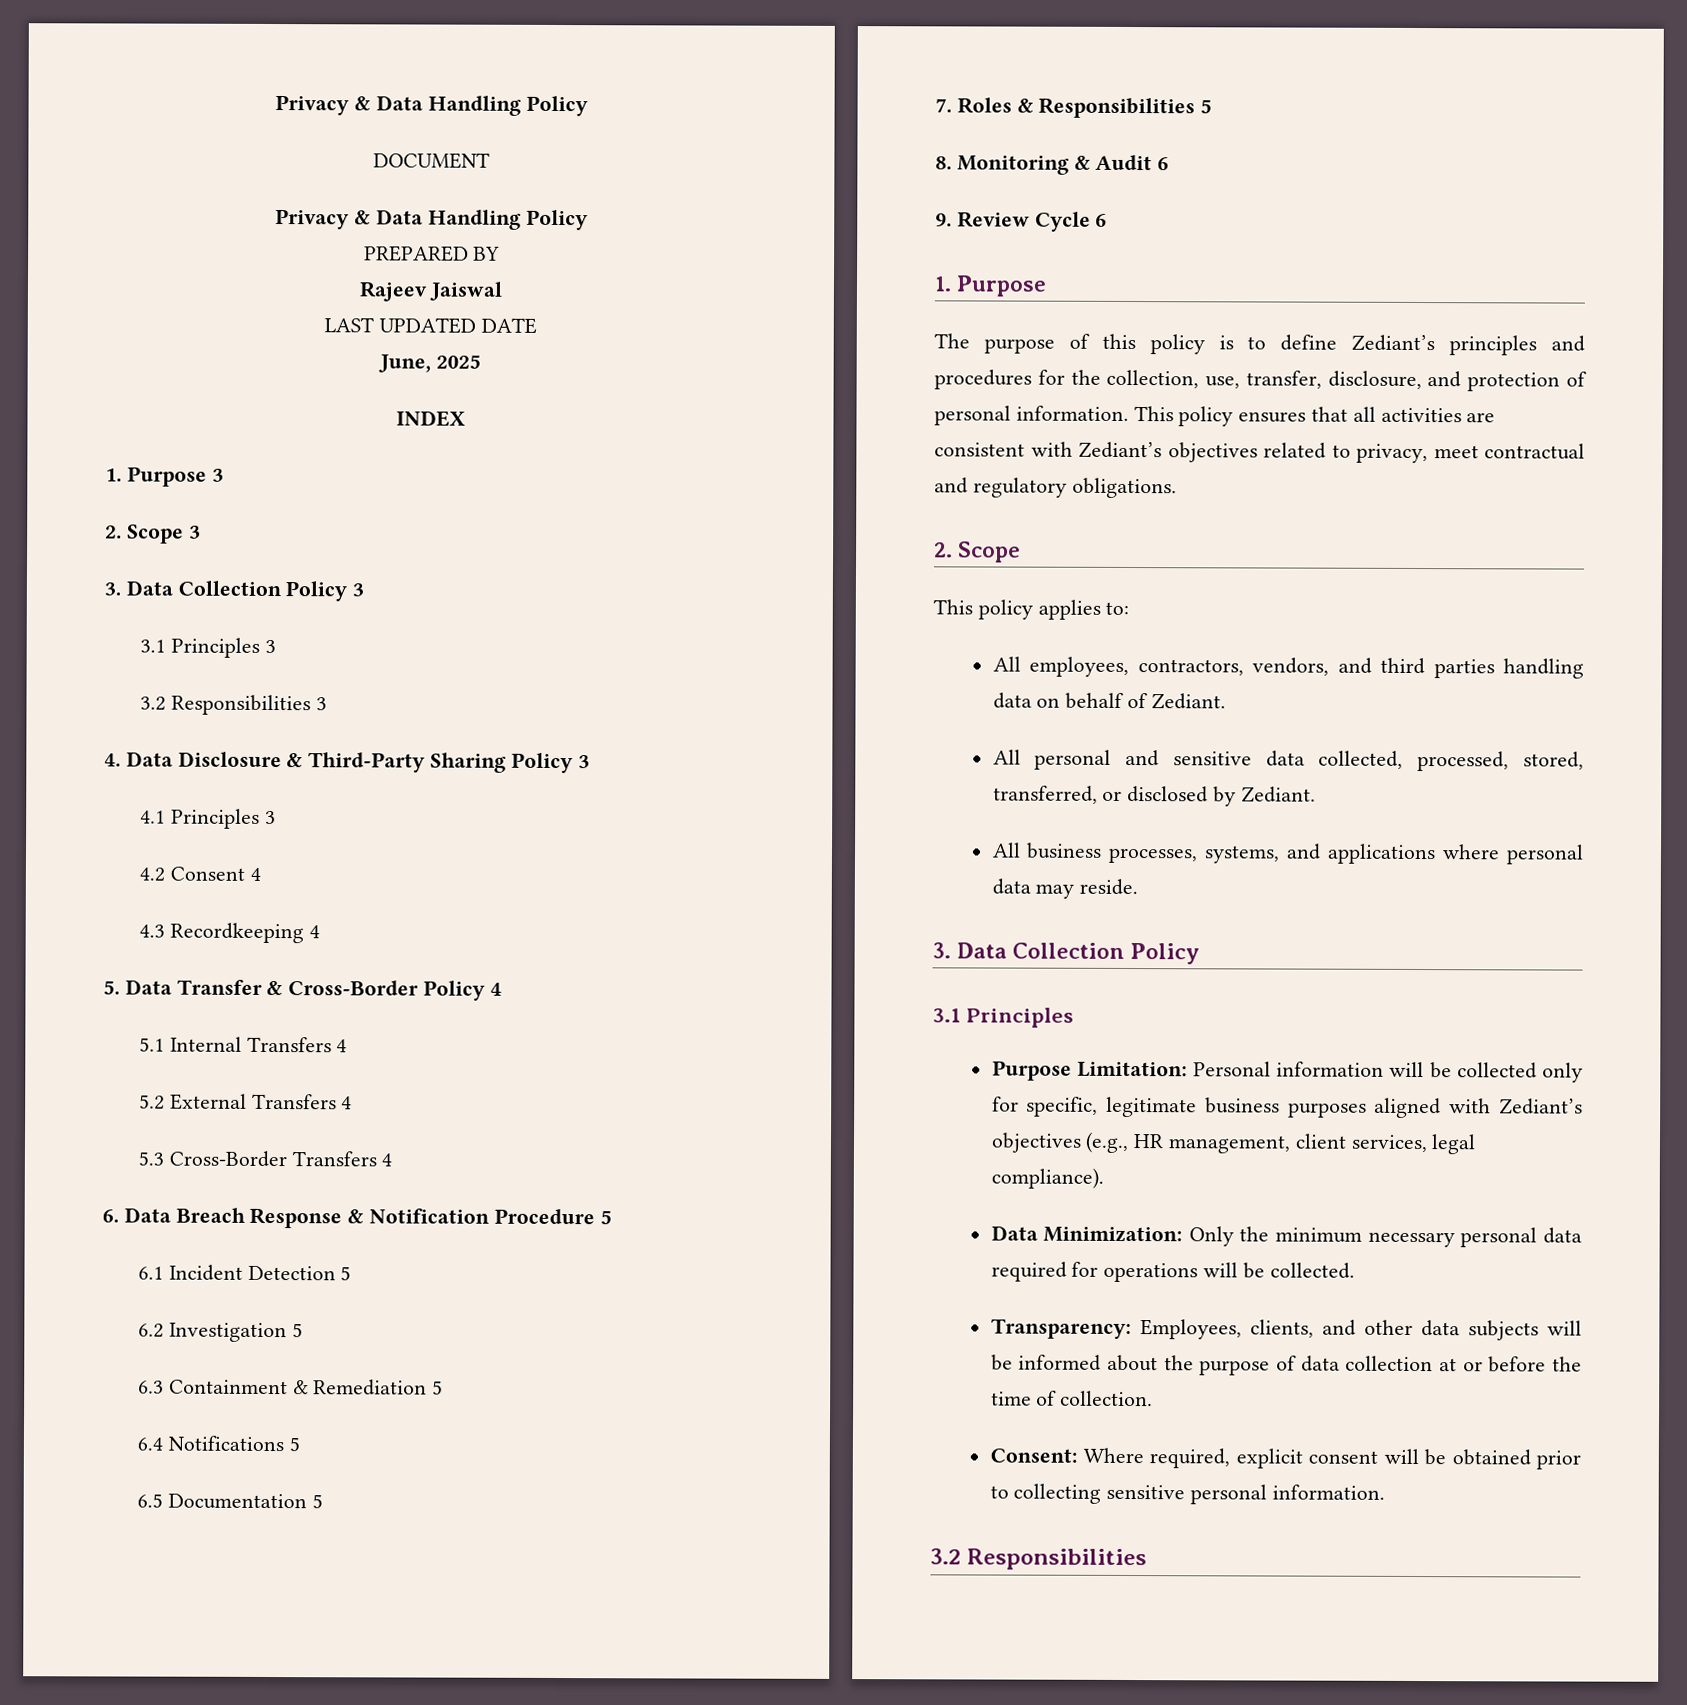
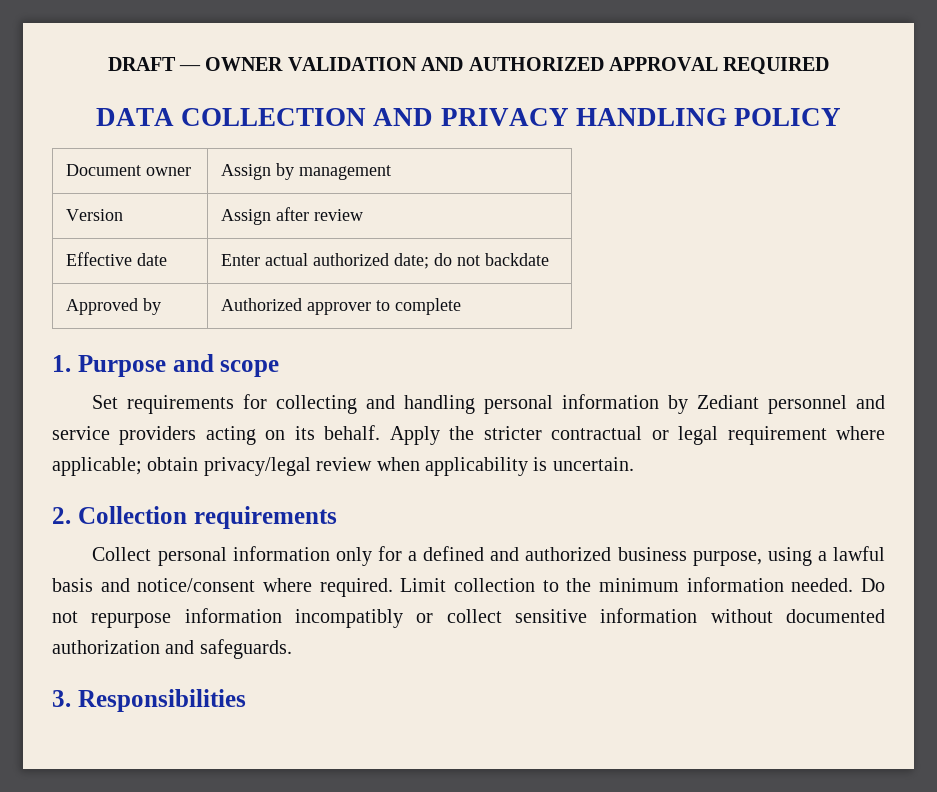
[275,95,588,117] [373,152,490,169] [275,209,588,231] [363,245,501,262] [359,281,502,302] [324,317,537,334] [378,354,481,373] [396,410,466,427] [105,466,224,487] [105,524,201,544] [104,580,365,602] [139,637,276,658] [139,694,327,716] [104,751,590,774] [139,808,276,829] [138,866,261,882] [138,922,320,944] [103,979,502,1001] [138,1036,348,1053] [138,1093,353,1110] [137,1150,393,1168] [102,1207,612,1229] [137,1264,352,1281] [137,1322,303,1343] [137,1379,444,1396] [136,1435,300,1452] [136,1493,323,1510] [935,97,1213,119] [935,154,1170,175] [935,211,1108,232] [934,275,1048,297] [934,333,1585,356] [934,369,1587,392] [934,405,1496,427] [934,441,1585,464] [934,477,1177,499] [934,541,1022,563] [933,599,1130,620] [992,656,1584,679] [992,692,1226,710] [992,749,1584,772] [992,785,1316,807] [991,842,1584,865] [991,878,1139,899] [932,942,1201,965] [932,1007,1074,1028] [991,1060,1583,1083] [991,1096,1583,1119] [990,1131,1477,1155] [990,1167,1104,1189] [990,1225,1582,1248] [990,1261,1355,1283] [990,1318,1582,1341] [990,1354,1582,1376] [990,1390,1154,1407] [989,1447,1581,1470] [989,1483,1385,1505] [930,1548,961,1565] Privacy & Data Handling Policy // DOCUMENT // Privacy & Data Handling Policy // PREPARED BY // Rajeev Jaiswal // LAST UPDATED DATE // June, 2025 // INDEX // 1. Purpose 3 // 2. Scope 3 // 3. Data Collection Policy 3 // 3.1 Principles 3 // 3.2 Responsibilities 3 // 4. Data Disclosure & Third-Party Sharing Policy 3 // 4.1 Principles 3 // 4.2 Consent 4 // 4.3 Recordkeeping 4 // 5. Data Transfer & Cross-Border Policy 4 // 5.1 Internal Transfers 4 // 5.2 External Transfers 4 // 5.3 Cross-Border Transfers 4 // 6. Data Breach Response & Notification Procedure 5 // 6.1 Incident Detection 5 // 6.2 Investigation 5 // 6.3 Containment & Remediation 5 // 6.4 Notifications 5 // 6.5 Documentation 5 // 7. Roles & Responsibilities 5 // 8. Monitoring & Audit 6 // 9. Review Cycle 6 // 1. Purpose // The purpose of this policy is to define Zediant’s principles and procedures for the collection, use, transfer, disclosure, and protection of personal information. This policy ensures that all activities are consistent with Zediant’s objectives related to privacy, meet contractual and regulatory obligations. // 2. Scope // This policy applies to: // All employees, contractors, vendors, and third parties handling data on behalf of Zediant. // All personal and sensitive data collected, processed, stored, transferred, or disclosed by Zediant. // All business processes, systems, and applications where personal data may reside. // 3. Data Collection Policy // 3.1 Principles // Purpose Limitation: Personal information will be collected only for specific, legitimate business purposes aligned with Zediant’s objectives (e.g., HR management, client services, legal compliance). // Data Minimization: Only the minimum necessary personal data required for operations will be collected. // Transparency: Employees, clients, and other data subjects will be informed about the purpose of data collection at or before the time of collection. // Consent: Where required, explicit consent will be obtained prior to collecting sensitive personal information. // 3.2 -> [107,57,830,75] [95,108,842,126] [65,164,191,176] [220,163,391,180] [65,209,123,221] [220,207,363,225] [65,252,167,266] [220,253,549,269] [65,298,161,315] [220,298,461,315] [52,354,280,377] [92,394,885,414] [52,425,885,445] [52,457,634,476] [52,506,337,529] [92,546,885,566] [52,577,885,597] [52,608,886,628] [52,639,292,659] [52,690,71,707] DRAFT — OWNER VALIDATION AND AUTHORIZED APPROVAL REQUIRED // DATA COLLECTION AND PRIVACY HANDLING POLICY // Document owner | Assign by management // Version | Assign after review // Effective date | Enter actual authorized date; do not backdate // Approved by | Authorized approver to complete // 1. Purpose and scope // Set requirements for collecting and handling personal information by Zediant personnel and service providers acting on its behalf. Apply the stricter contractual or legal requirement where applicable; obtain privacy/legal review when applicability is uncertain. // 2. Collection requirements // Collect personal information only for a defined and authorized business purpose, using a lawful basis and notice/consent where required. Limit collection to the minimum information needed. Do not repurpose information incompatibly or collect sensitive information without documented authorization and safeguards. // 3.

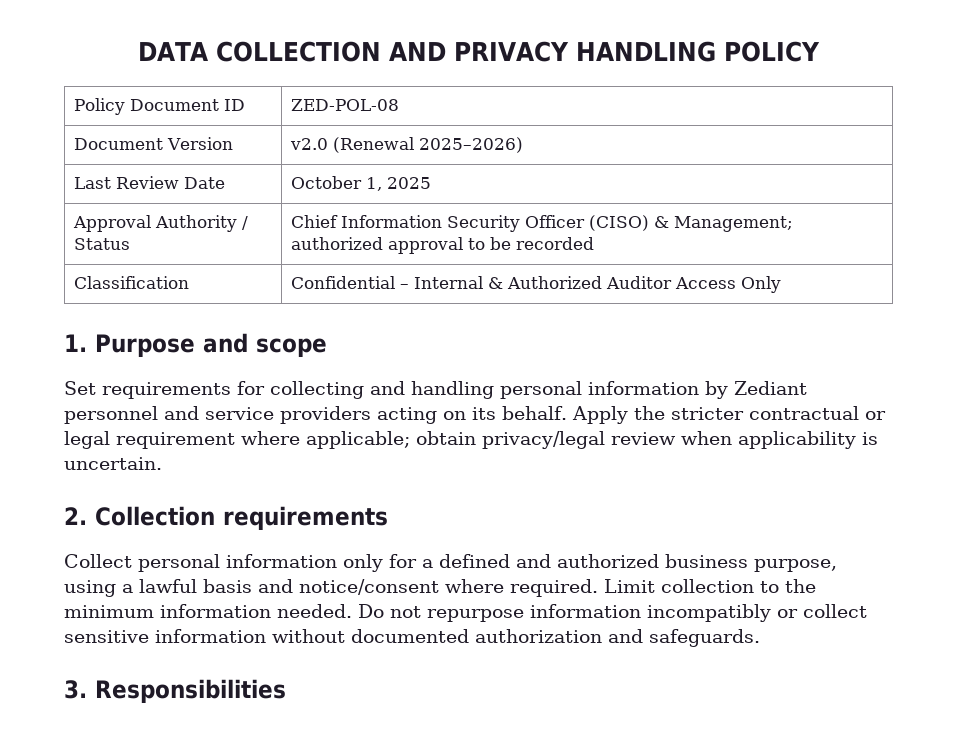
[107,57,830,75] DRAFT — OWNER VALIDATION AND AUTHORIZED APPROVAL REQUIRED // -> (137, 51) none
[65,164,191,176] [220,163,391,180] [65,209,123,221] [220,207,363,225] [65,252,167,266] [220,253,549,269] [65,298,161,315] [220,298,461,315] Document owner | Assign by management // Version | Assign after review // Effective date | Enter actual authorized date; do not backdate // Approved by | Authorized approver to complete -> [74,98,246,115] [291,99,400,111] [74,137,234,150] [290,137,524,153] [74,176,226,189] [291,176,432,191] [73,215,249,232] [74,238,131,250] [291,215,794,232] [291,237,595,254] [74,276,190,289] [291,276,782,293] Policy Document ID | ZED-POL-08 // Document Version | v2.0 (Renewal 2025–2026) // Last Review Date | October 1, 2025 // Approval Authority / Status | Chief Information Security Officer (CISO) & Management; authorized approval to be recorded // Classification | Confidential – Internal & Authorized Auditor Access Only

